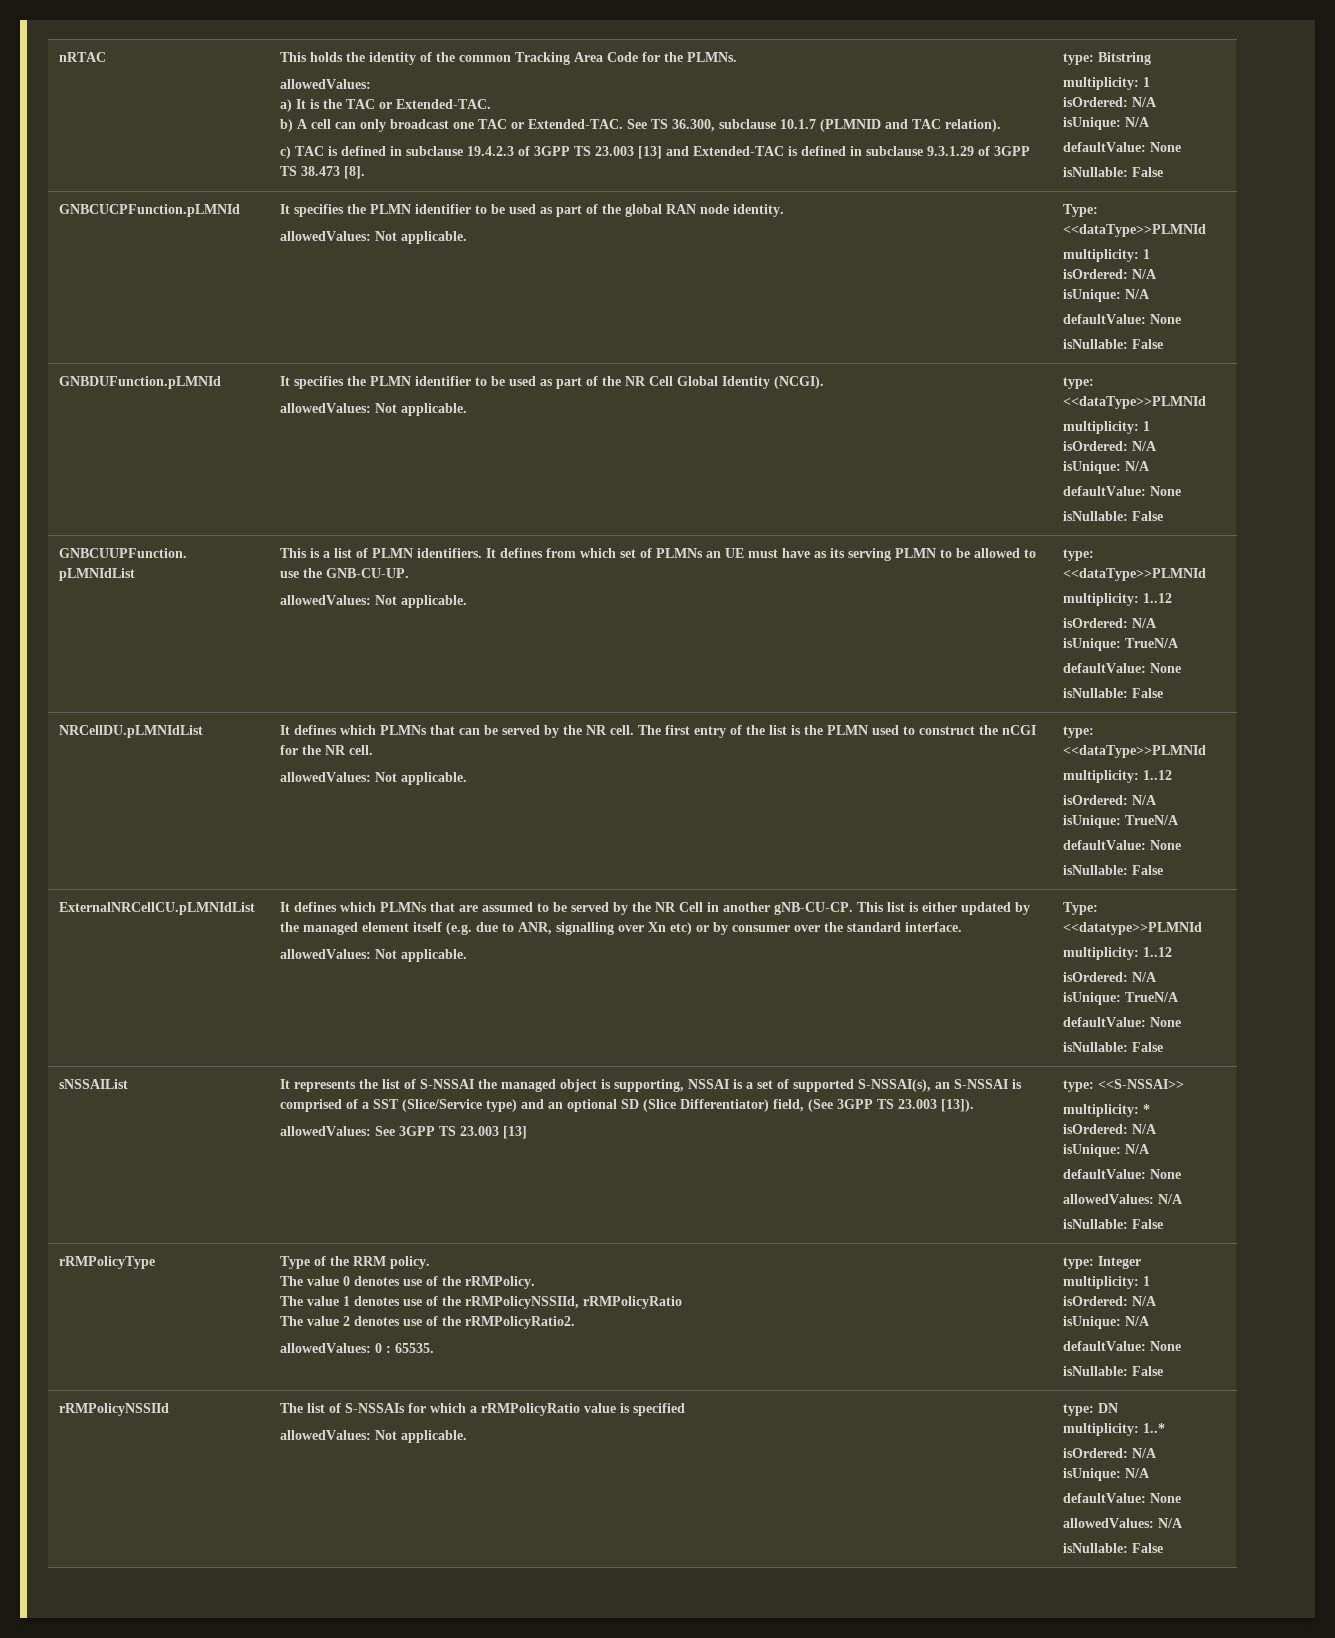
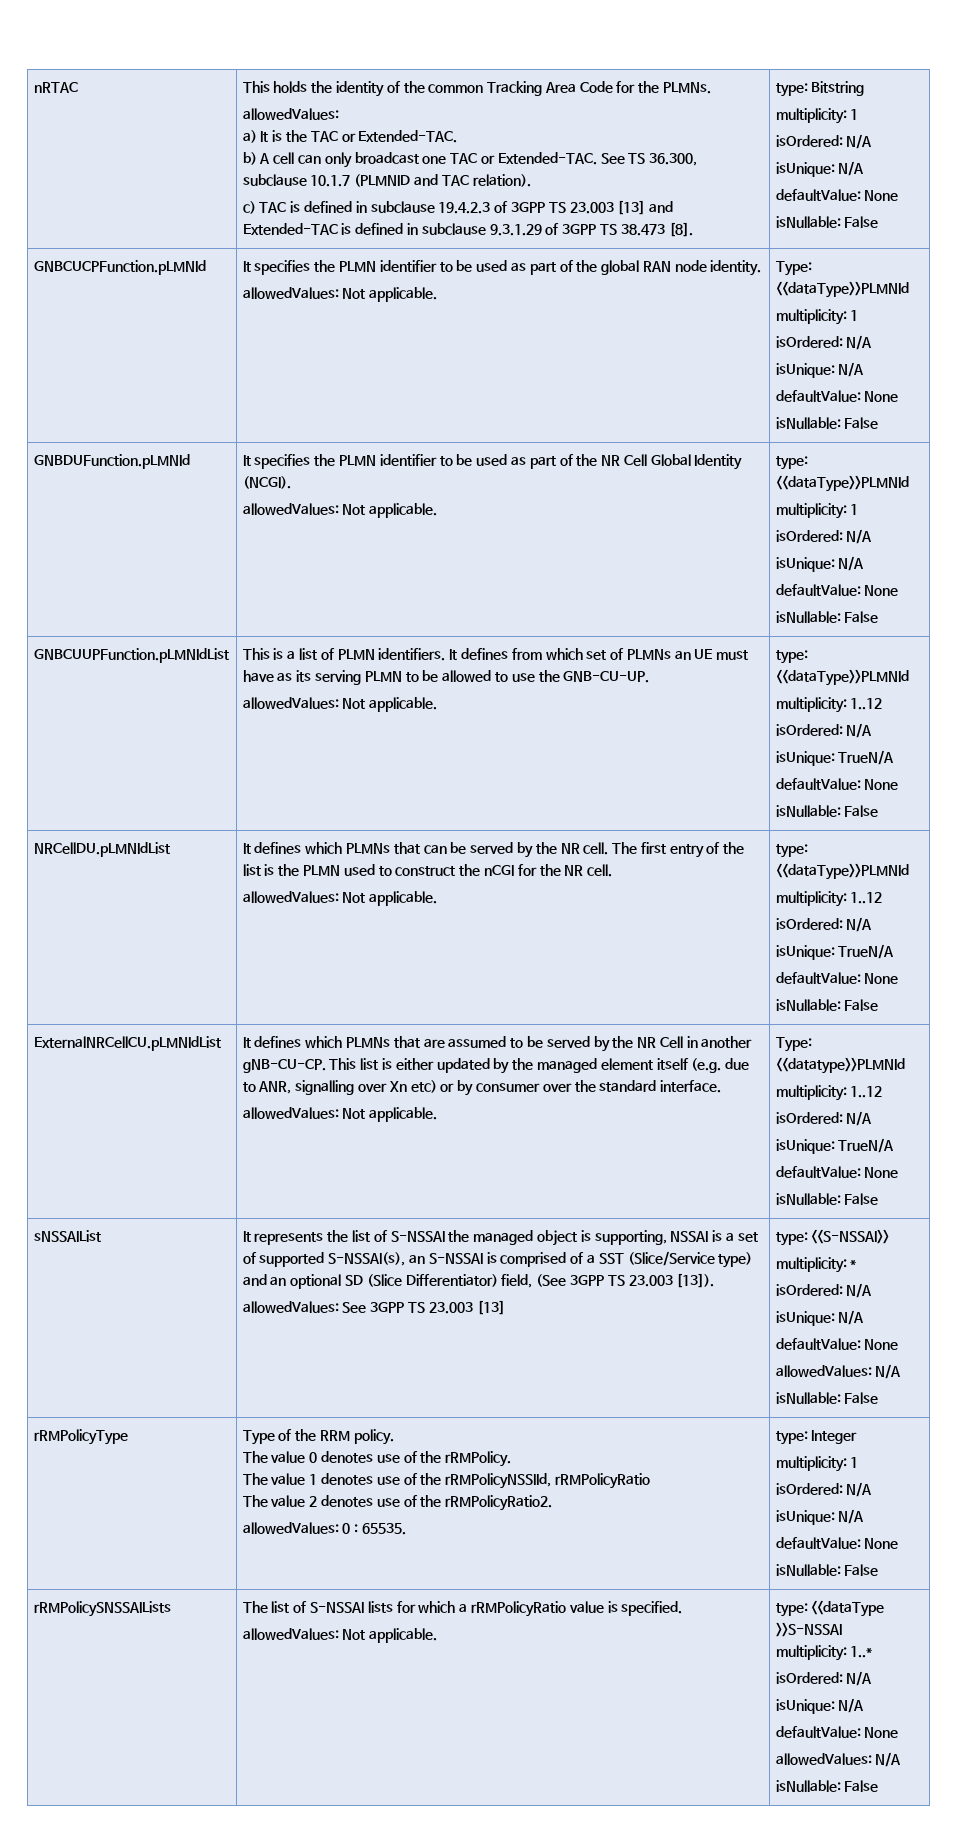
[58,1403,169,1416] rRMPolicyNSSIId -> [33,1601,171,1617] rRMPolicySNSSAILists
[344,1403,405,1413] S-NSSAIs -> [310,1601,393,1613] S-NSSAI lists
[632,1403,685,1416] [279,1430,467,1443] [1062,1403,1118,1416] specified // allowedValues: Not applicable. | type: DN -> [621,1601,683,1616] [242,1628,438,1643] [775,1600,885,1617] [775,1622,842,1637] specified. // allowedValues: Not applicable. | type: <<dataType >>S-NSSAI

